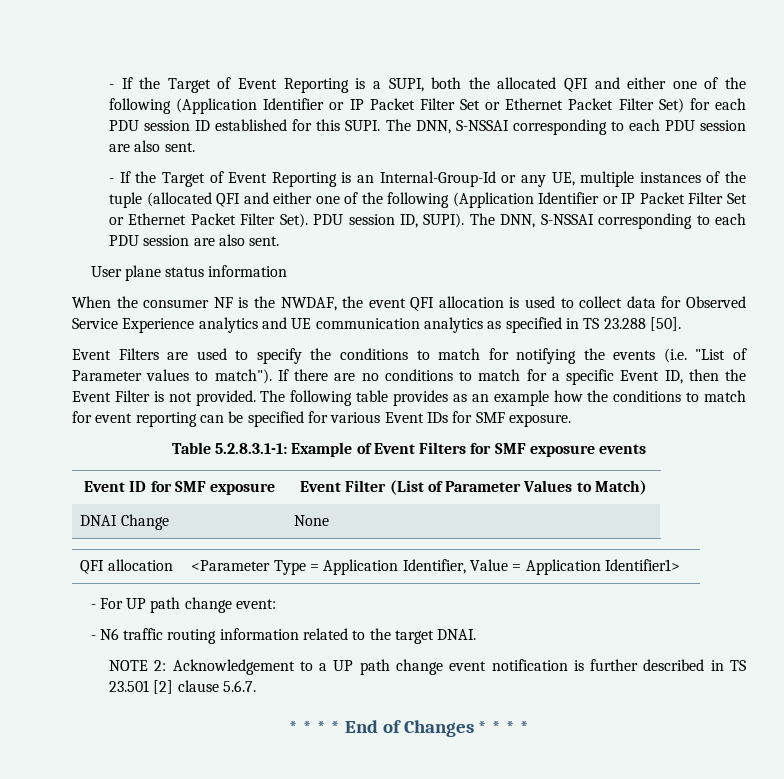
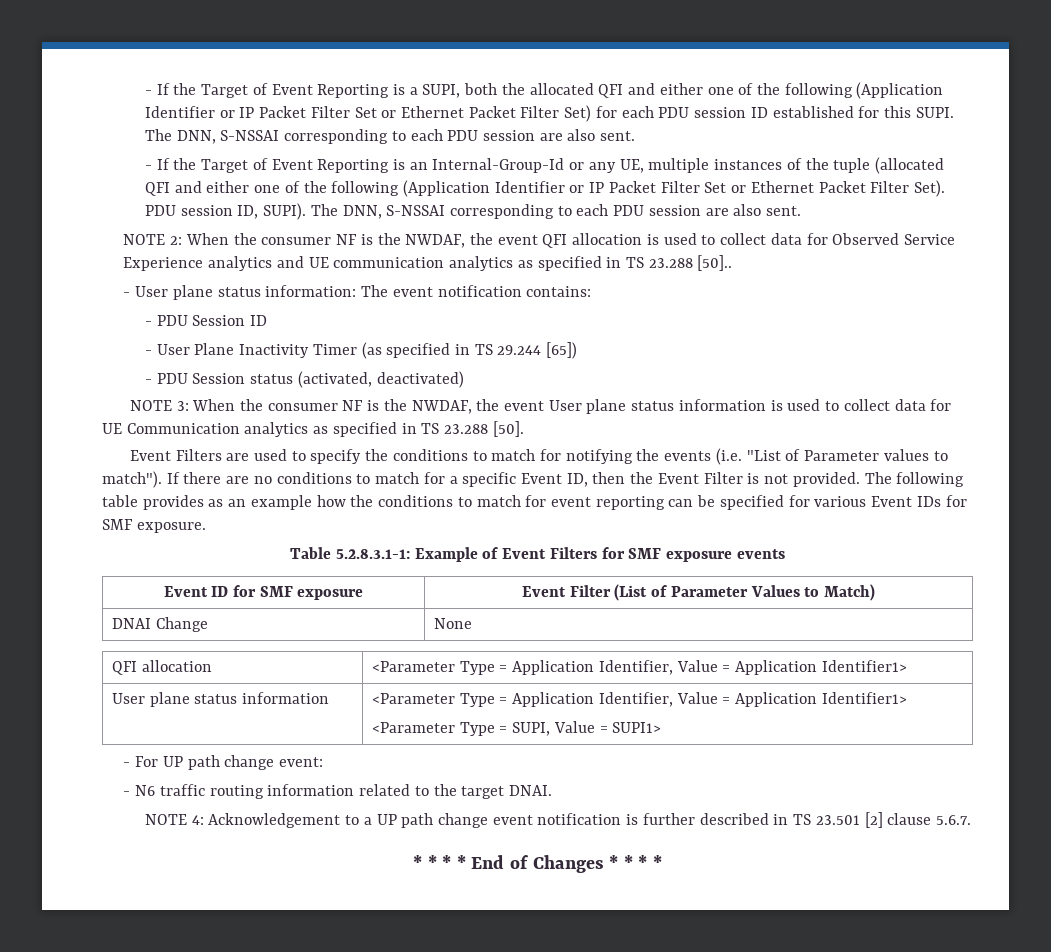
[90,265,288,281] User plane status information // -> [123,234,183,245] NOTE 2:
(646, 323) none -> [697,255,733,271] [123,285,592,300] [144,315,268,326] [144,342,578,359] [144,371,464,388] [129,399,952,414] [102,422,489,437] [50].. // - User plane status information: The event notification contains: // - PDU Session ID // - User Plane Inactivity Timer (as specified in TS 29.244 [65]) // - PDU Session status (activated, deactivated) // NOTE 3: When the consumer NF is the NWDAF, the event User plane status information is used to collect data for UE Communication analytics as specified in TS 23.288
(680, 565) none -> [111,692,330,707] [371,692,907,707] [371,721,662,736] // User plane status information | <Parameter Type = Application Identifier, Value = Application Identifier1> // <Parameter Type = SUPI, Value = SUPI1>
[154,660,167,671] 2: -> [191,815,204,825] 4:

